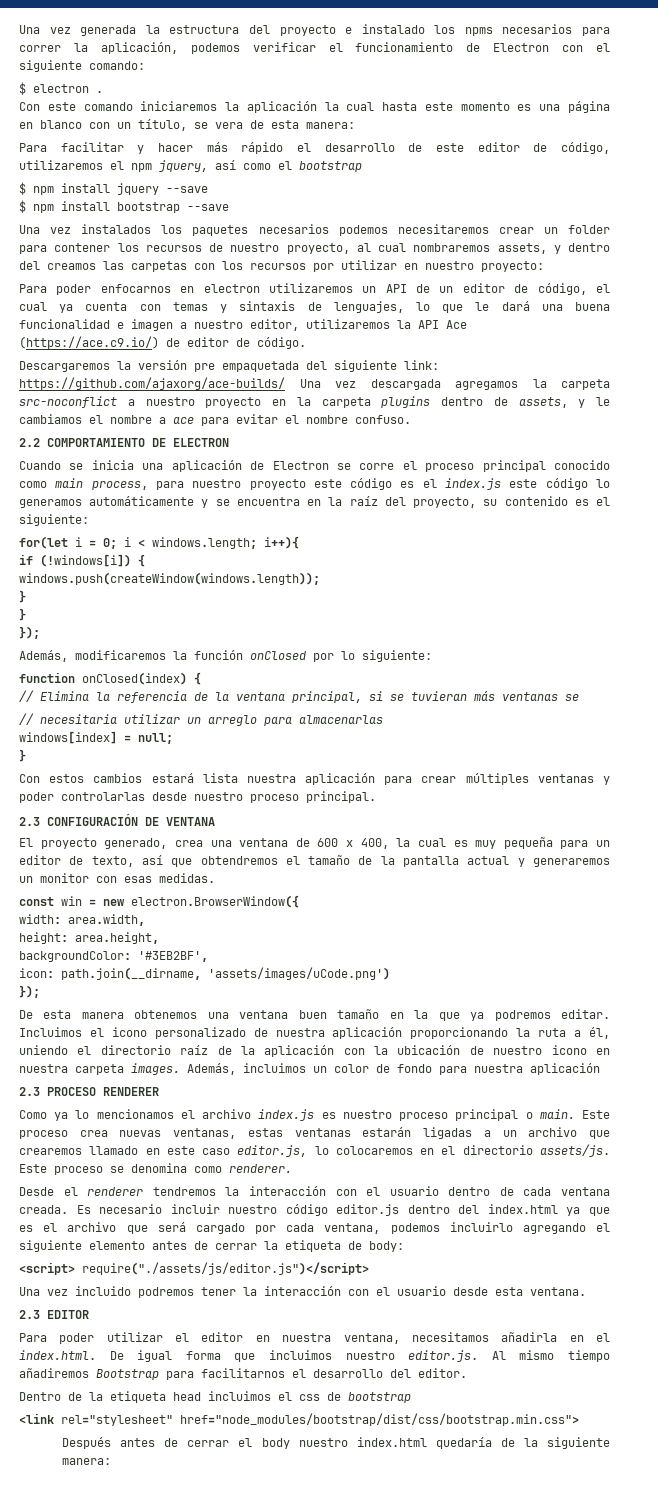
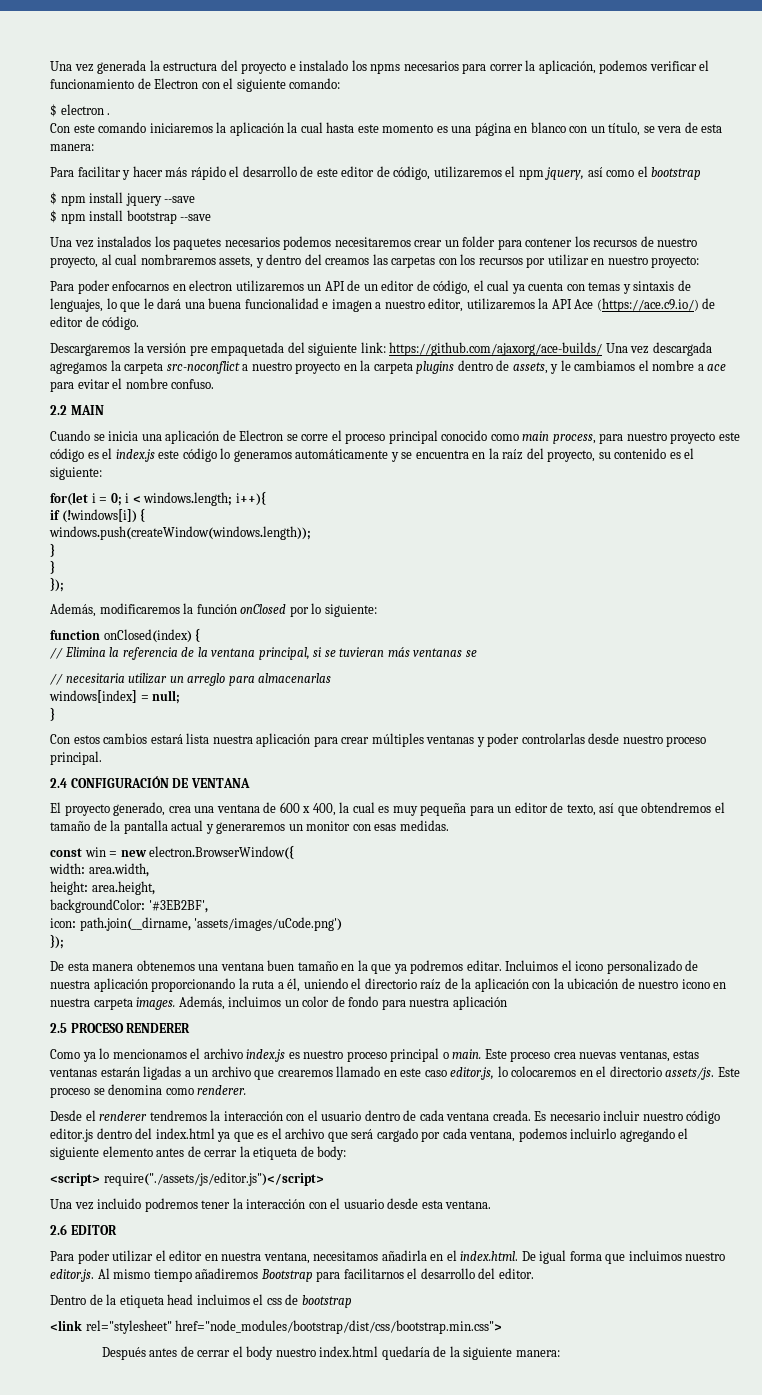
[47,438,229,447] COMPORTAMIENTO DE ELECTRON -> [70,405,104,415] MAIN
[19,817,40,826] 2.3 -> [50,778,67,788] 2.4
[19,1087,40,1096] 2.3 -> [50,1023,67,1033] 2.5
[19,1310,40,1319] 2.3 -> [50,1224,67,1235] 2.6

